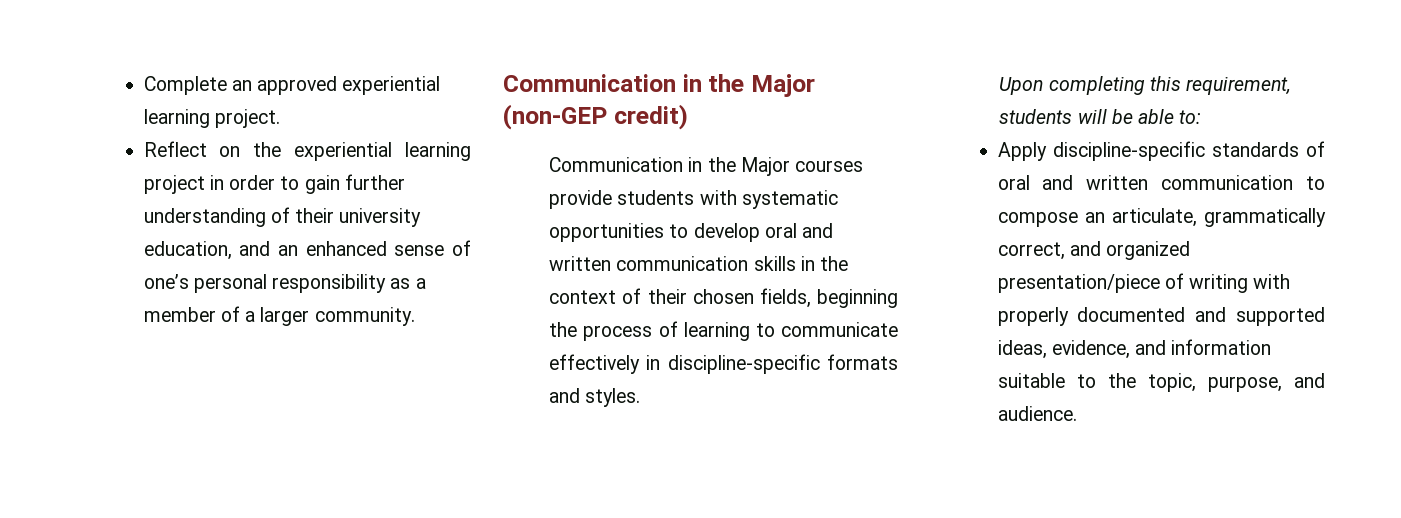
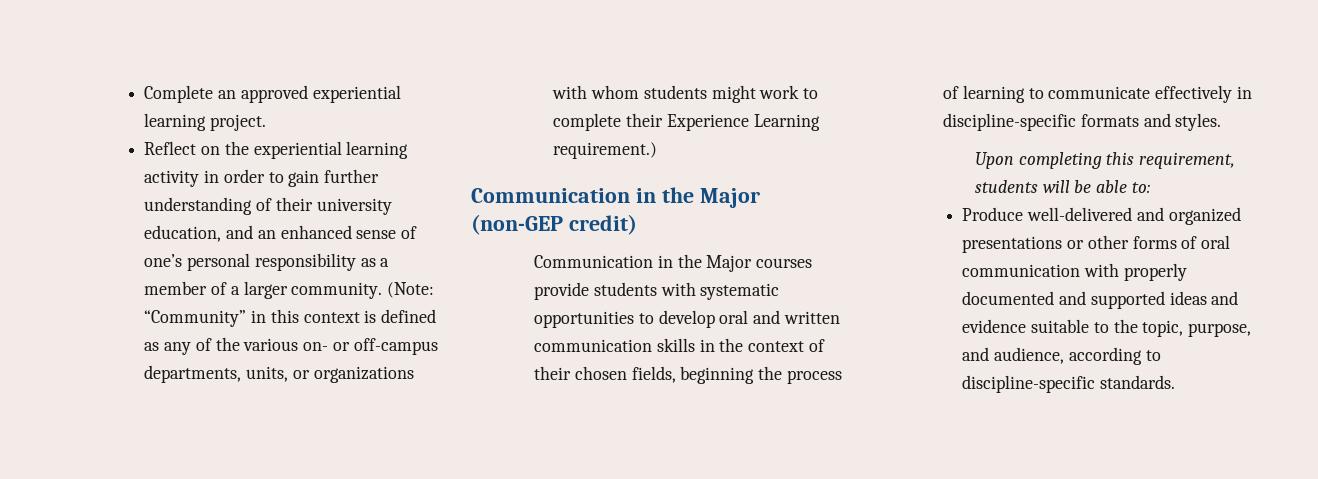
[143,175,205,194] project -> [144,170,200,187] activity
(415, 316) none -> [387,282,435,298] [144,309,437,327] [144,337,438,355] [144,365,414,383] [552,85,819,103] [553,113,820,131] [553,142,658,159] (Note: “Community” in this context is defined as any of the various on- or off-campus departments, units, or organizations with whom students might work to complete their Experience Learning requirement.)
[997,141,1325,161] [997,175,1325,190] [997,208,1326,227] [997,241,1191,260] [997,273,1249,293] Apply discipline-specific standards of oral and written communication to compose an articulate, grammatically correct, and organized presentation/piece of writing -> [962,207,1241,225] [962,235,1231,253] [962,264,1081,277] Produce well-delivered and organized presentations or other forms of oral communication
[997,339,1272,359] ideas, evidence, and information -> [1169,291,1239,305] [962,319,1027,333] ideas and evidence
[997,406,1077,421] audience. -> [994,347,1161,365] [962,375,1176,393] audience, according to discipline-specific standards.

